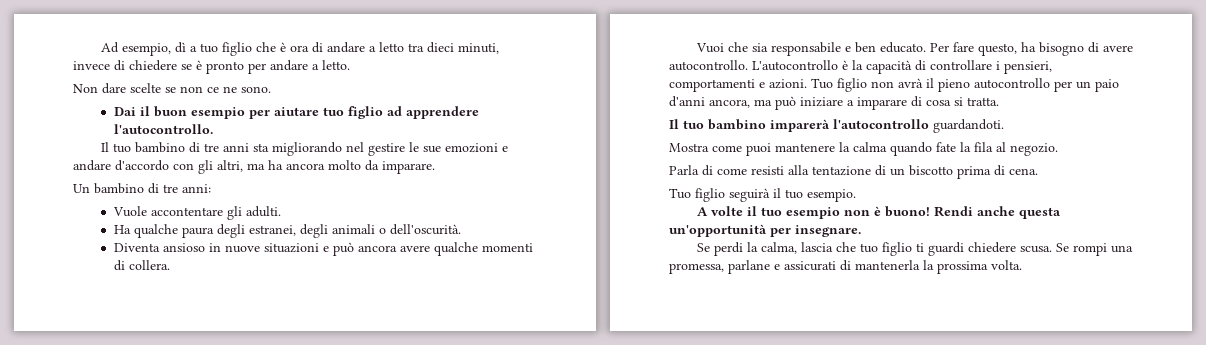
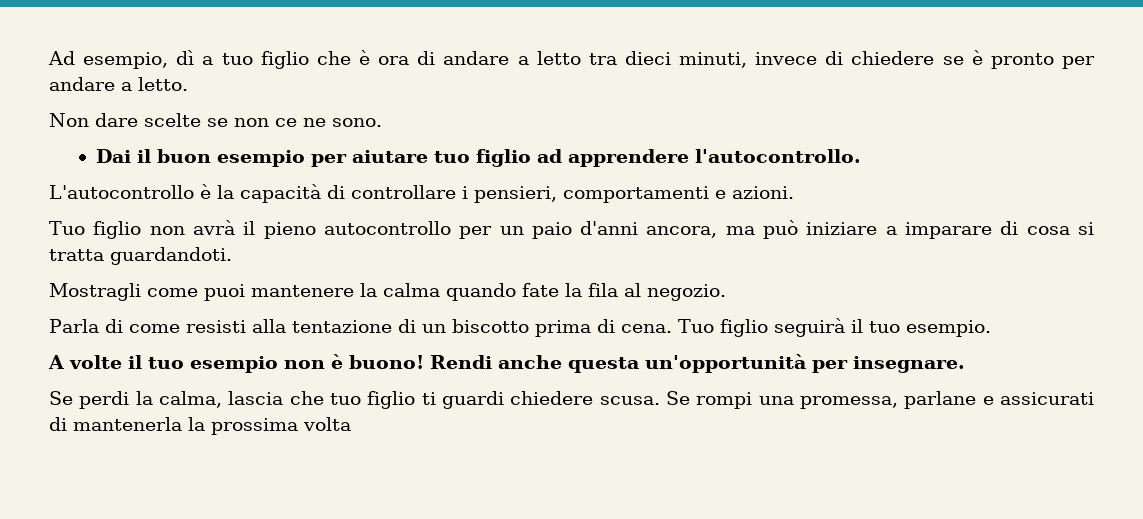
[100,142,508,156] [73,160,435,174] [73,183,211,194] [112,206,281,220] [113,224,461,238] [113,242,533,256] [113,260,170,271] [695,42,1133,56] [669,60,748,71] Il tuo bambino di tre anni sta migliorando nel gestire le sue emozioni e andare d'accordo con gli altri, ma ha ancora molto da imparare. // Un bambino di tre anni: // Vuole accontentare gli adulti. // Ha qualche paura degli estranei, degli animali o dell'oscurità. // Diventa ansioso in nuove situazioni e può ancora avere qualche momenti di collera. // Vuoi che sia responsabile e ben educato. Per fare questo, ha bisogno di avere autocontrollo. -> (862, 156) none
(807, 84) none -> (794, 192) //
[967,97,999,106] [669,119,929,132] tratta. // Il tuo bambino imparerà l'autocontrollo -> [49,249,104,261] tratta
[669,143,709,152] Mostra -> [49,283,141,301] Mostragli
(1038, 171) // -> (672, 328) none
[991,260,1022,270] volta. -> [303,417,351,431] volta

